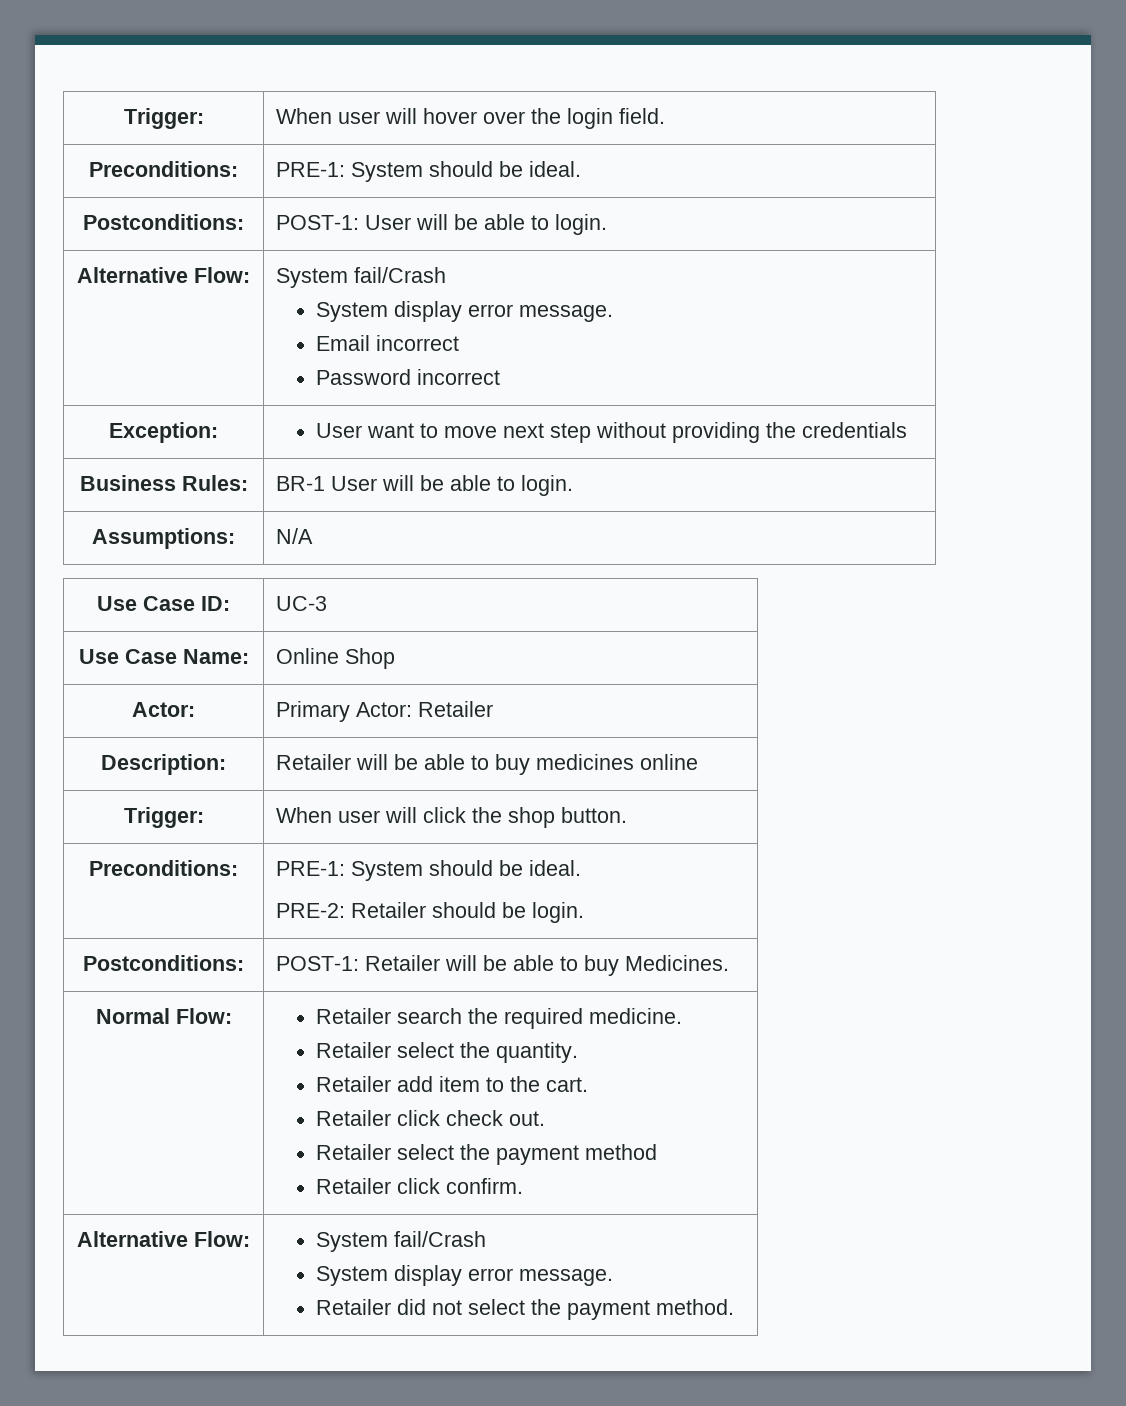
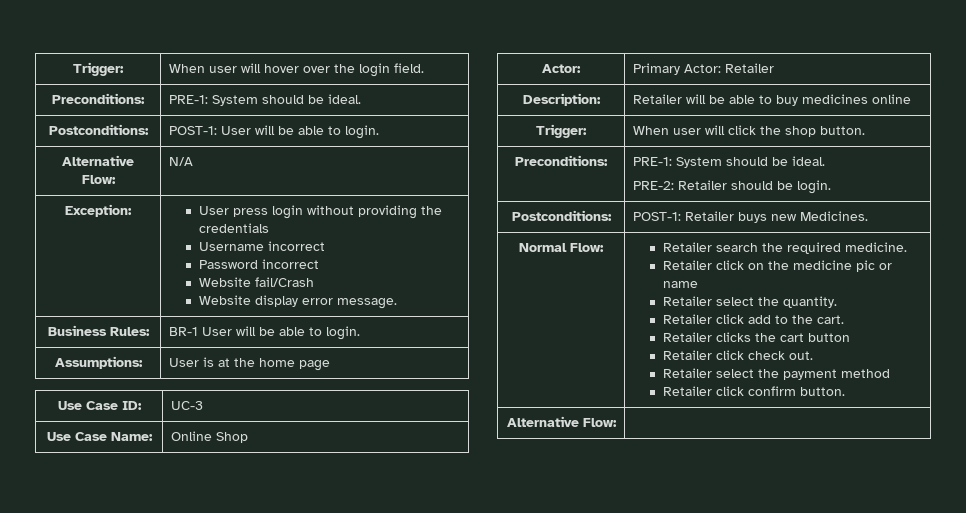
[275,267,446,288] [316,301,614,322] [316,335,460,351] [316,369,501,385] [109,422,218,443] [316,422,908,443] System fail/Crash // System display error message. // Email incorrect // Password incorrect // Exception: | User want to move next step without providing the credentials -> [168,157,193,166] [65,204,132,217] [198,205,442,219] [198,223,269,233] [198,241,325,251] [198,259,319,269] [198,277,314,287] [198,295,397,309] N/A // Exception: | User press login without providing the credentials // Username incorrect // Password incorrect // Website fail/Crash // Website display error message.
[275,528,313,544] N/A -> [168,357,330,371] User is at the home page
[444,955,619,976] will be able to buy -> [737,212,797,223] buys new
(683, 1016) none -> [662,260,892,272] [662,281,698,288] // Retailer click on the medicine pic or name
[397,1076,481,1092] add item -> [715,314,771,324] click add
(589, 1084) none -> [662,332,850,342] // Retailer clicks the cart button
[446,1178,524,1194] [77,1231,250,1247] [316,1231,487,1252] [316,1265,614,1286] [316,1299,735,1320] confirm. // Alternative Flow: | System fail/Crash // System display error message. // Retailer did not select the payment method. -> [747,386,845,396] [506,416,617,427] confirm button. // Alternative Flow: |

